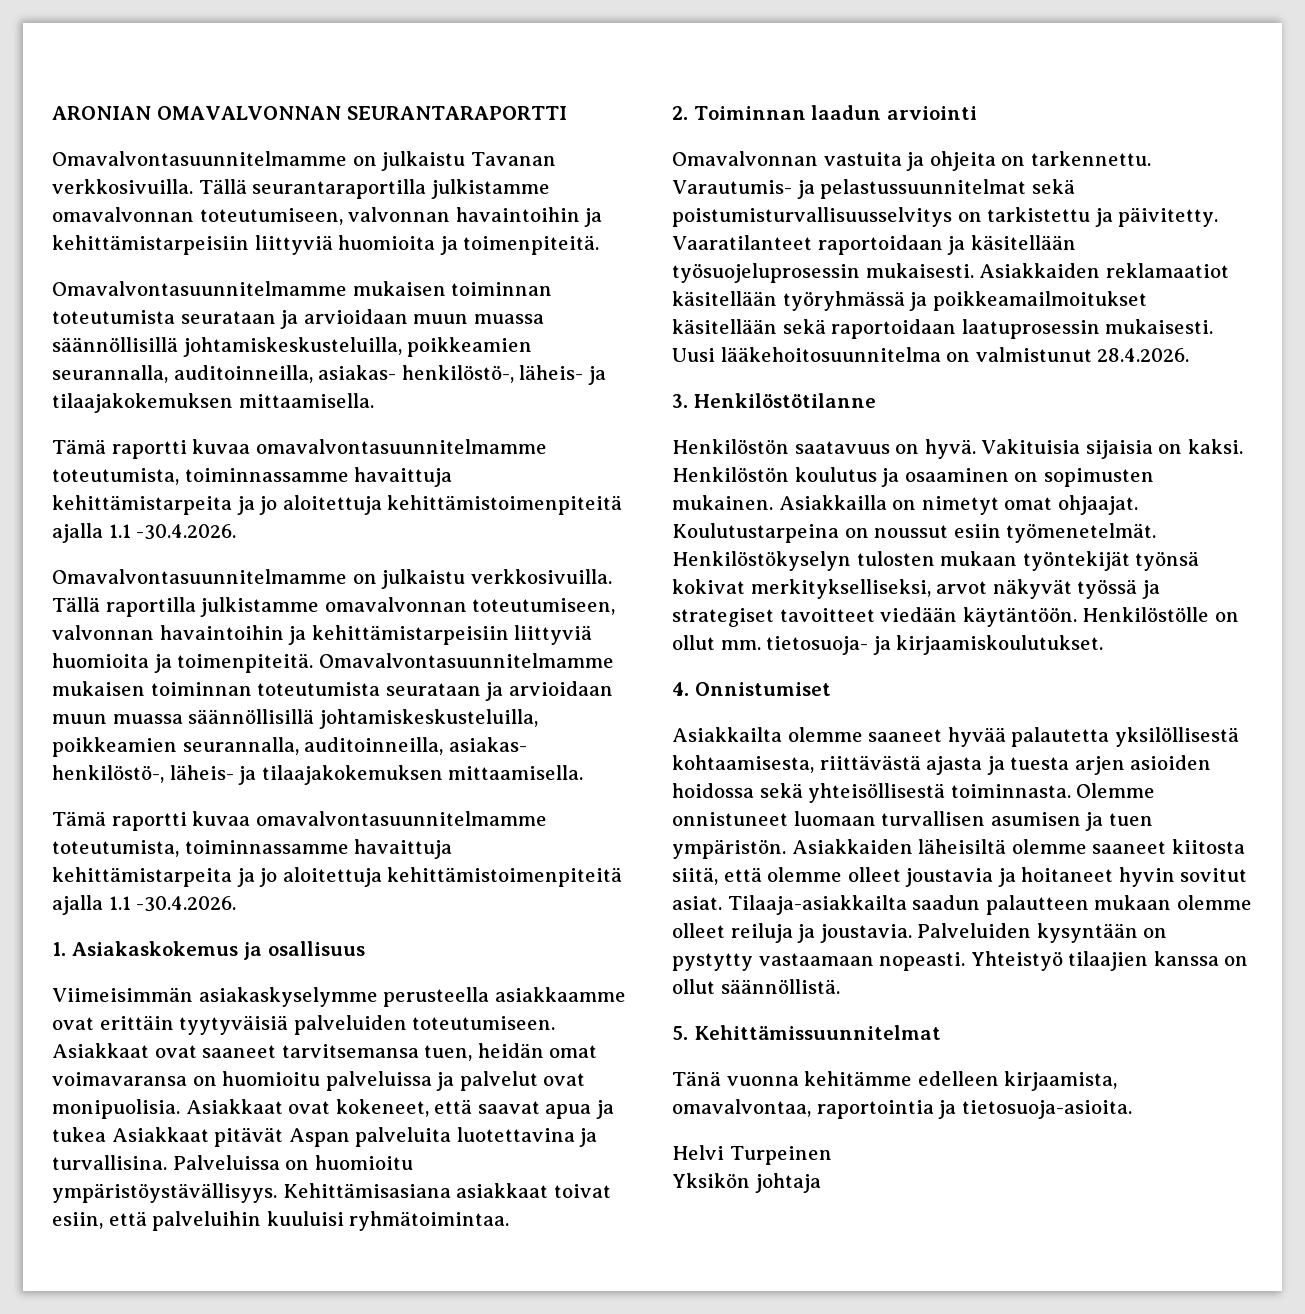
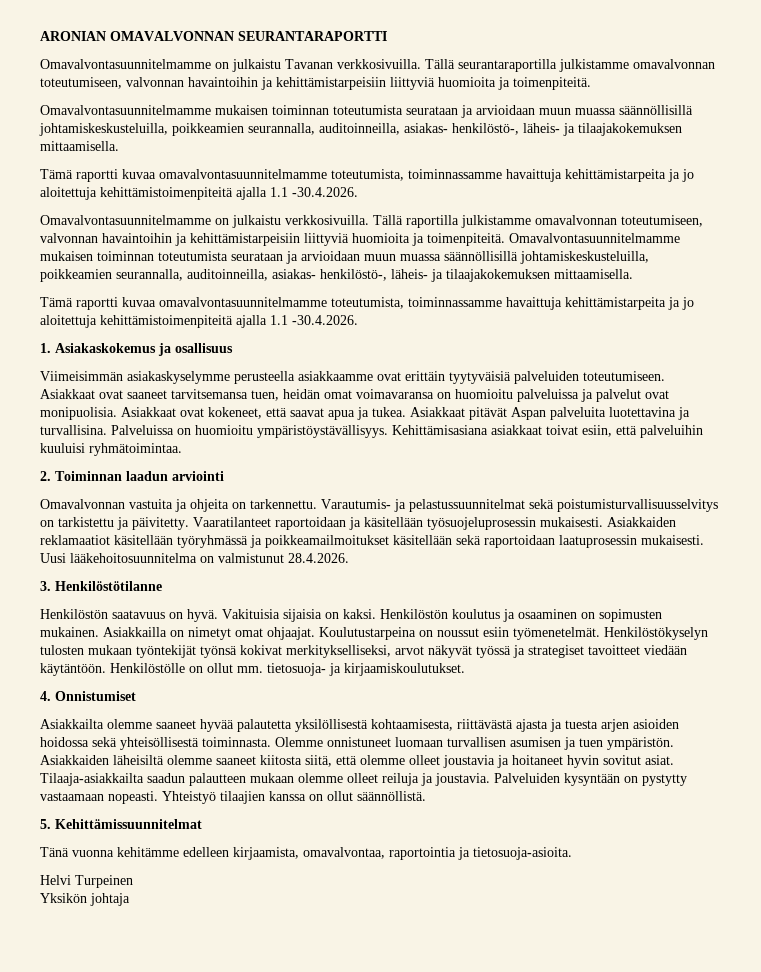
[52,1127,106,1142] tukea -> [372,407,406,417] tukea.

